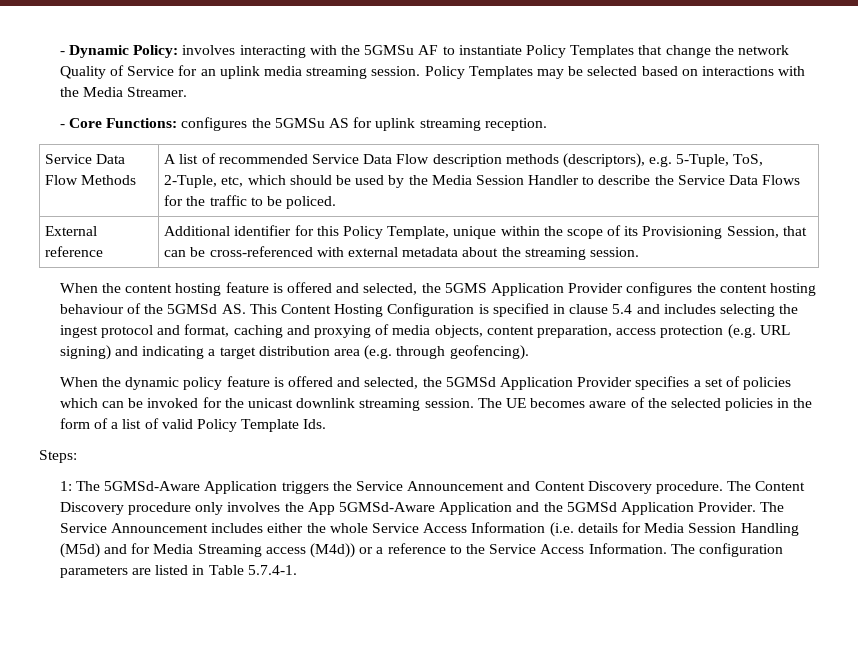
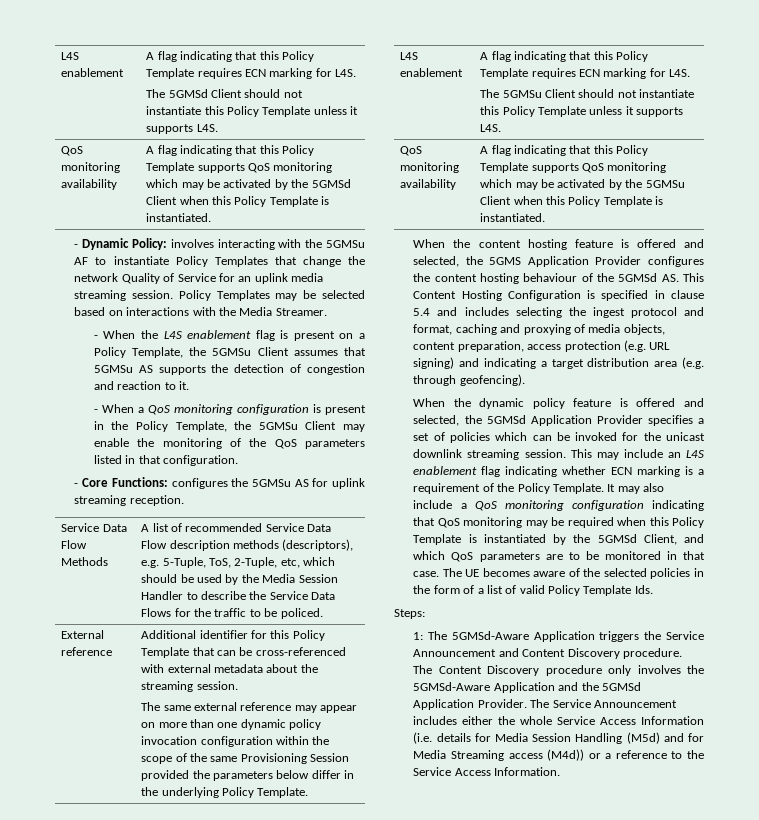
(59, 53) none -> [61,52,80,60] [61,68,125,77] [146,51,315,62] [146,68,357,79] [146,89,303,98] [146,106,359,117] [146,124,218,134] [61,146,84,156] [61,162,121,173] [61,179,118,190] [146,145,315,156] [146,162,333,173] [146,179,351,190] [146,196,330,207] [146,213,212,222] L4S enablement | A flag indicating that this Policy Template requires ECN marking for L4S. // The 5GMSd Client should not instantiate this Policy Template unless it supports L4S. // QoS monitoring availability | A flag indicating that this Policy Template supports QoS monitoring which may be activated by the 5GMSd Client when this Policy Template is instantiated. //
(188, 92) none -> [93,330,365,341] [93,347,367,358] [93,364,365,375] [93,381,189,390] [93,404,366,415] [93,421,365,432] [93,438,365,449] [93,455,238,466] // - When the L4S enablement flag is present on a Policy Template, the 5GMSu Client assumes that 5GMSu AS supports the detection of congestion and reaction to it. // - When a QoS monitoring configuration is present in the Policy Template, the 5GMSu Client may enable the monitoring of the QoS parameters listed in that configuration.
[387,225,779,239] Template, unique within the scope of its Provisioning Session, -> [141,647,190,658] Template
(639, 252) none -> [141,702,358,713] [141,719,322,730] [141,736,330,747] [141,753,350,764] [141,770,355,781] [141,787,309,798] [400,52,419,60] [400,68,464,77] [480,51,649,62] [480,68,691,79] [480,89,695,98] [480,106,684,117] [480,124,502,132] [400,146,423,156] [400,162,460,173] [400,179,457,190] [480,145,649,156] [480,162,667,173] [480,179,685,190] [480,196,664,207] [480,213,546,222] // The same external reference may appear on more than one dynamic policy invocation configuration within the scope of the same Provisioning Session provided the parameters below differ in the underlying Policy Template. // L4S enablement | A flag indicating that this Policy Template requires ECN marking for L4S. // The 5GMSu Client should not instantiate this Policy Template unless it supports L4S. // QoS monitoring availability | A flag indicating that this Policy Template supports QoS monitoring which may be activated by the 5GMSu Client when this Policy Template is instantiated.
(474, 403) none -> [570,449,704,460] [413,466,704,477] [413,483,665,494] [413,500,704,511] [413,517,704,528] [413,534,704,545] [413,551,705,562] [413,571,440,577] This may include an L4S enablement flag indicating whether ECN marking is a requirement of the Policy Template. It may also include a QoS monitoring configuration indicating that QoS monitoring may be required when this Policy Template is instantiated by the 5GMSd Client, and which QoS parameters are to be monitored in that case.
[307,502,335,515] App -> (704, 669) none
[670,543,783,557] [59,565,297,578] The configuration parameters are listed in Table 5.7.4-1. -> (561, 771) none

